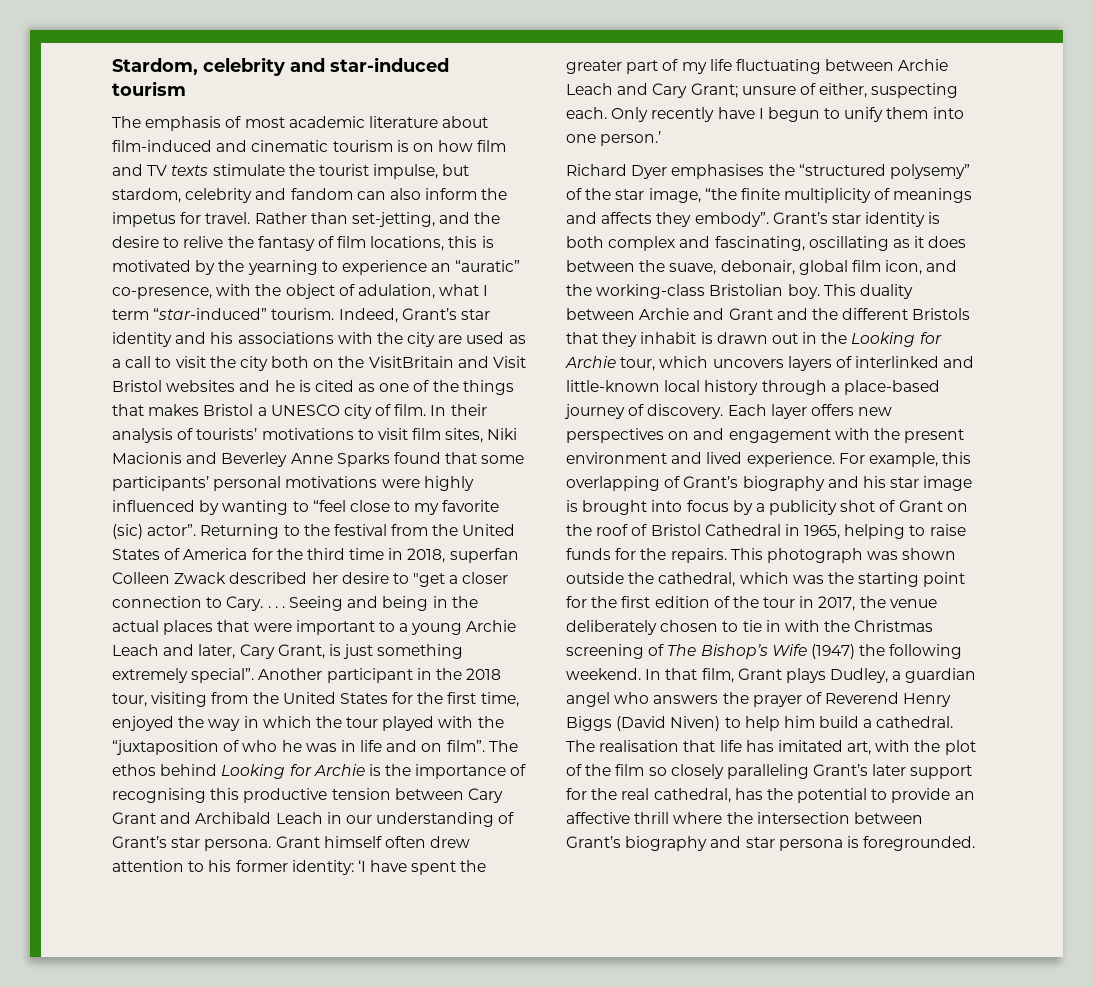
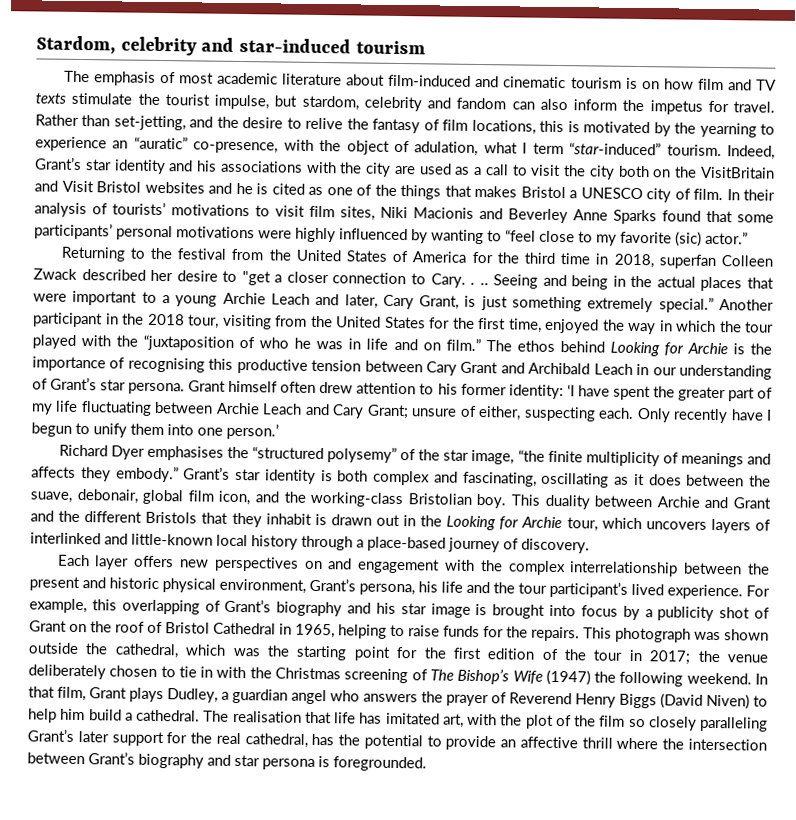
[147,524,197,536] actor”. -> [705,231,748,245] actor.” //
[274,606,285,608] . . -> [479,283,489,286] ..
[191,668,255,683] special”. -> [658,297,714,313] special.”
[446,740,485,752] film”. -> [445,338,481,352] film.”
[694,212,769,227] embody”. -> [115,466,179,483] embody.”
(724, 411) none -> (590, 546) //
[904,429,965,443] [566,452,703,464] present environment and -> [507,560,771,577] [29,576,628,598] complex interrelationship between the present and historic physical environment, Grant’s persona, his life and the tour participant’s
[818,596,856,611] 2017, -> [649,650,691,665] 2017;

